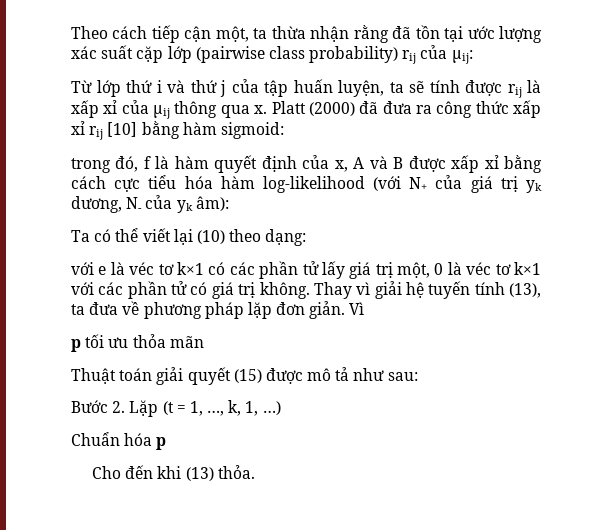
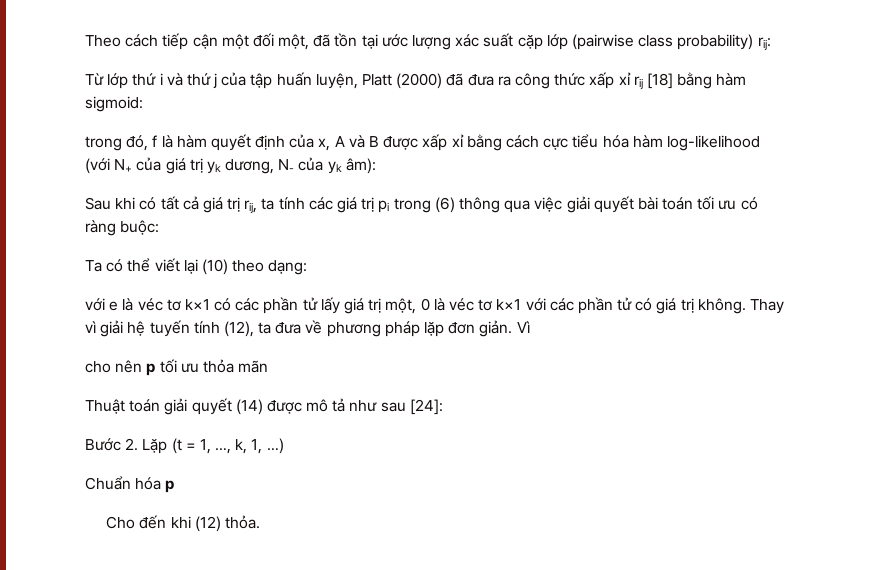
[215,25,389,43] một, ta thừa nhận rằng -> [221,33,310,50] một đối một,
[402,45,473,64] rij của µij: -> [757,37,771,51] rij:
[389,80,541,98] [71,100,268,119] ta sẽ tính được rij là xấp xỉ của µij thông qua x. -> (358, 81) none
[107,122,138,137] [10] -> [646,73,673,89] [18]
(229, 203) none -> [85,196,758,214] [85,220,160,236] // Sau khi có tất cả giá trị rij, ta tính các giá trị pi trong (6) thông qua việc giải quyết bài toán tối ưu có ràng buộc:
[508,283,541,298] (13), -> [223,321,254,337] (12),
(365, 308) none -> [85,360,143,373] cho nên
[233,369,262,383] (15) -> [235,399,263,415] (14)
[387,372,418,381] sau: -> [380,399,443,415] sau [24]:
[185,467,214,481] (13) -> [194,516,221,532] (12)

